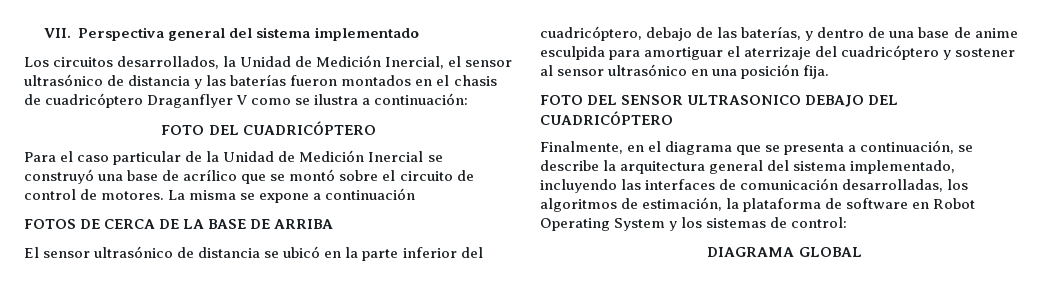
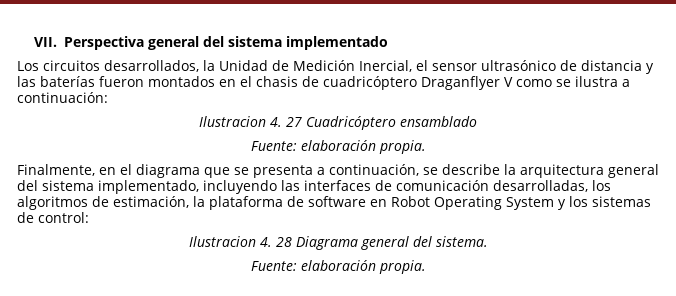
[161,121,376,135] [24,150,443,165] [24,169,474,184] [24,188,416,203] [24,219,334,229] [24,246,483,261] [540,26,1018,41] [540,45,1016,60] [540,64,830,79] [540,95,899,107] [540,111,673,125] FOTO DEL CUADRICÓPTERO // Para el caso particular de la Unidad de Medición Inercial se construyó una base de acrílico que se montó sobre el circuito de control de motores. La misma se expone a continuación // FOTOS DE CERCA DE LA BASE DE ARRIBA // El sensor ultrasónico de distancia se ubicó en la parte inferior del cuadricóptero, debajo de las baterías, y dentro de una base de anime esculpida para amortiguar el aterrizaje del cuadricóptero y sostener al sensor ultrasónico en una posición fija. // FOTO DEL SENSOR ULTRASONICO DEBAJO DEL CUADRICÓPTERO -> [199,116,477,130] [250,140,426,154] Ilustracion 4. 27 Cuadricóptero ensamblado // Fuente: elaboración propia.
[707,247,862,257] DIAGRAMA GLOBAL -> [188,236,488,250] [250,260,426,274] Ilustracion 4. 28 Diagrama general del sistema. // Fuente: elaboración propia.

